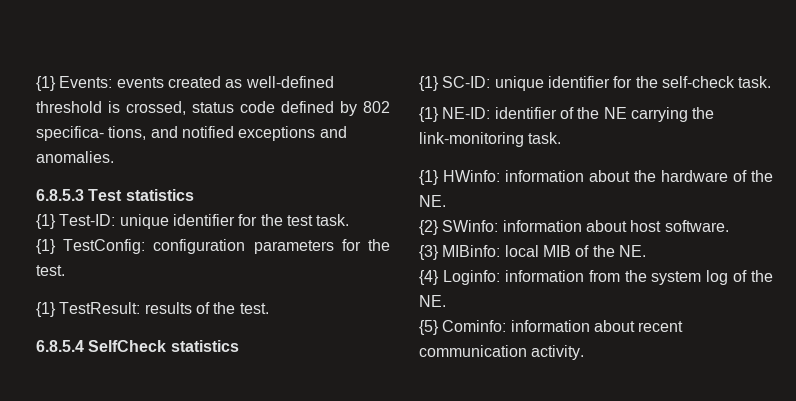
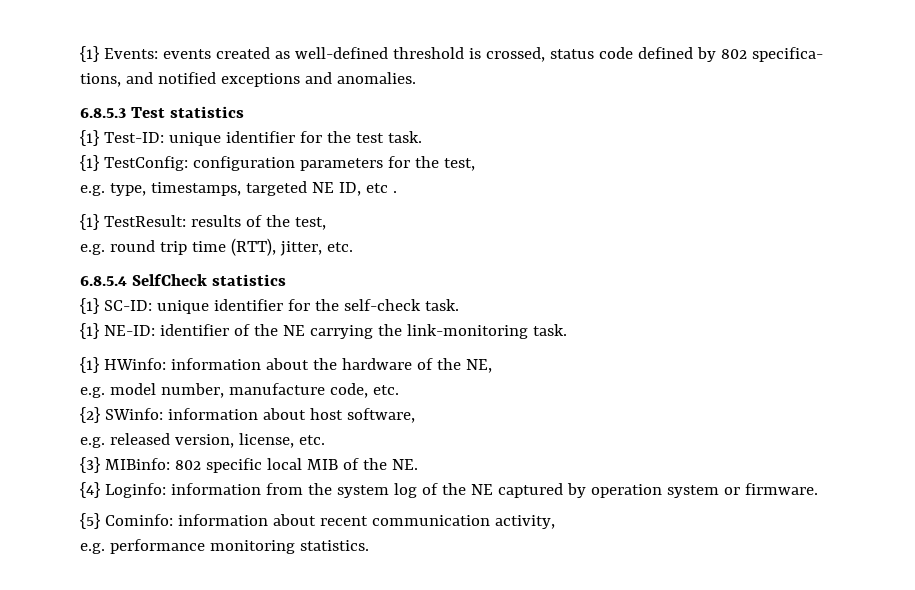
[36,265,65,276] test. -> [443,158,475,171] [80,181,397,196] test, // e.g. type, timestamps, targeted NE ID, etc .
[239,303,269,314] test. -> [294,217,326,230] [80,238,353,256] test, // e.g. round trip time (RTT), jitter, etc.
[419,195,446,207] NE. -> [465,359,492,373] [80,383,399,398] NE, // e.g. model number, manufacture code, etc.
[664,220,729,232] software. -> [346,408,415,423] [80,433,325,448] software, // e.g. released version, license, etc.
(501, 251) none -> [174,458,262,473] 802 specific
[419,295,446,307] NE. -> [470,483,818,498] NE captured by operation system or firmware.
[531,345,585,360] activity. -> [494,515,555,529] [80,539,369,554] activity, // e.g. performance monitoring statistics.

